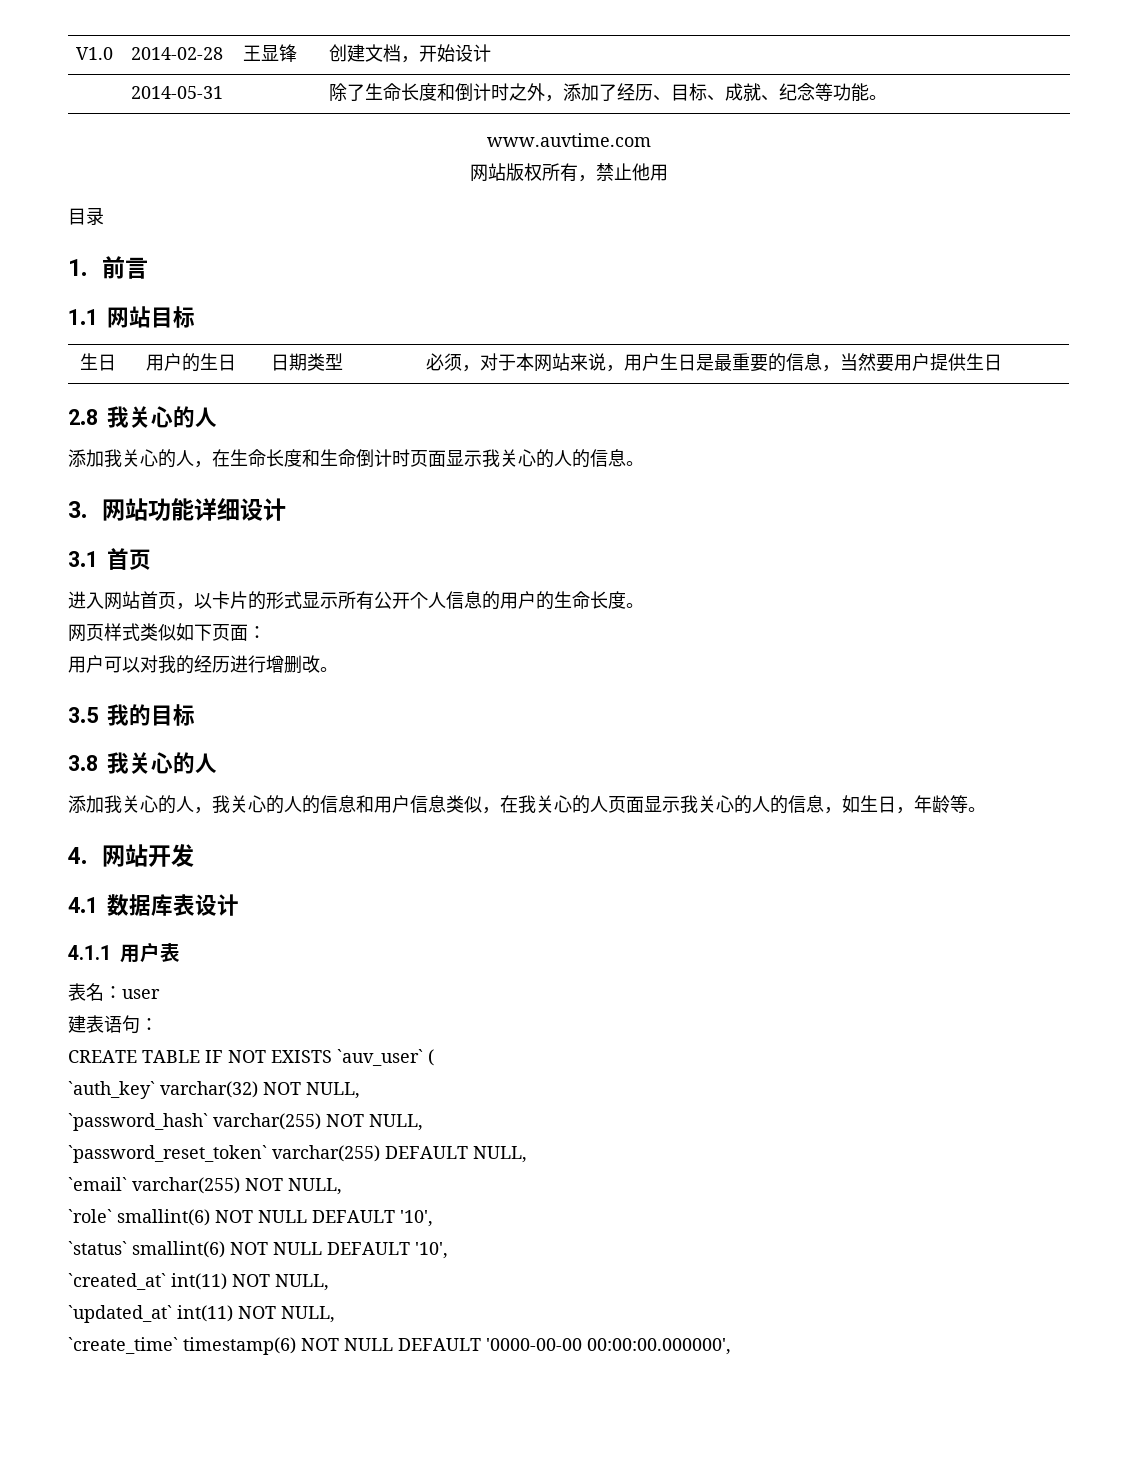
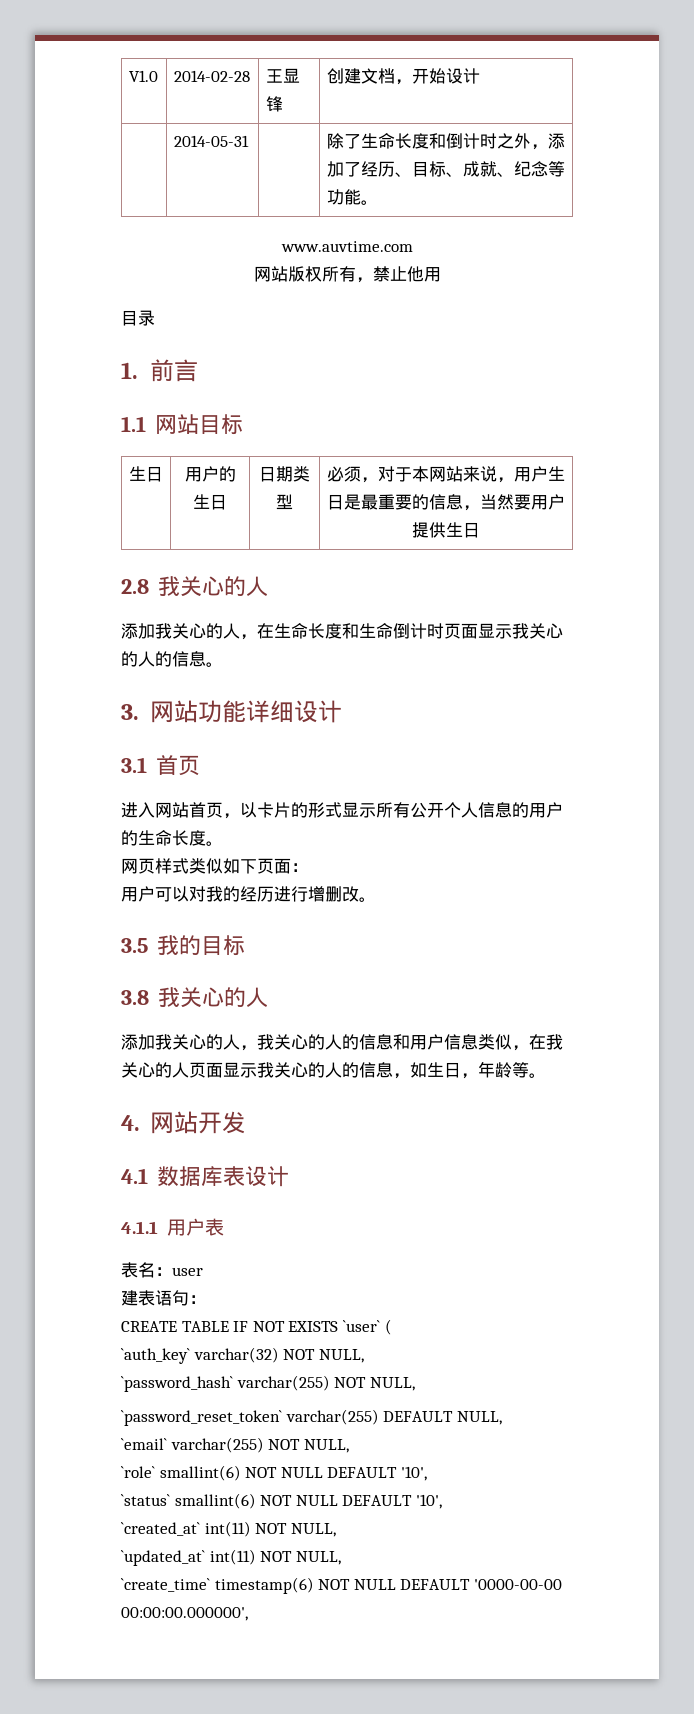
[337,1049,423,1066] `auv_user` -> [342,1320,380,1332] `user`

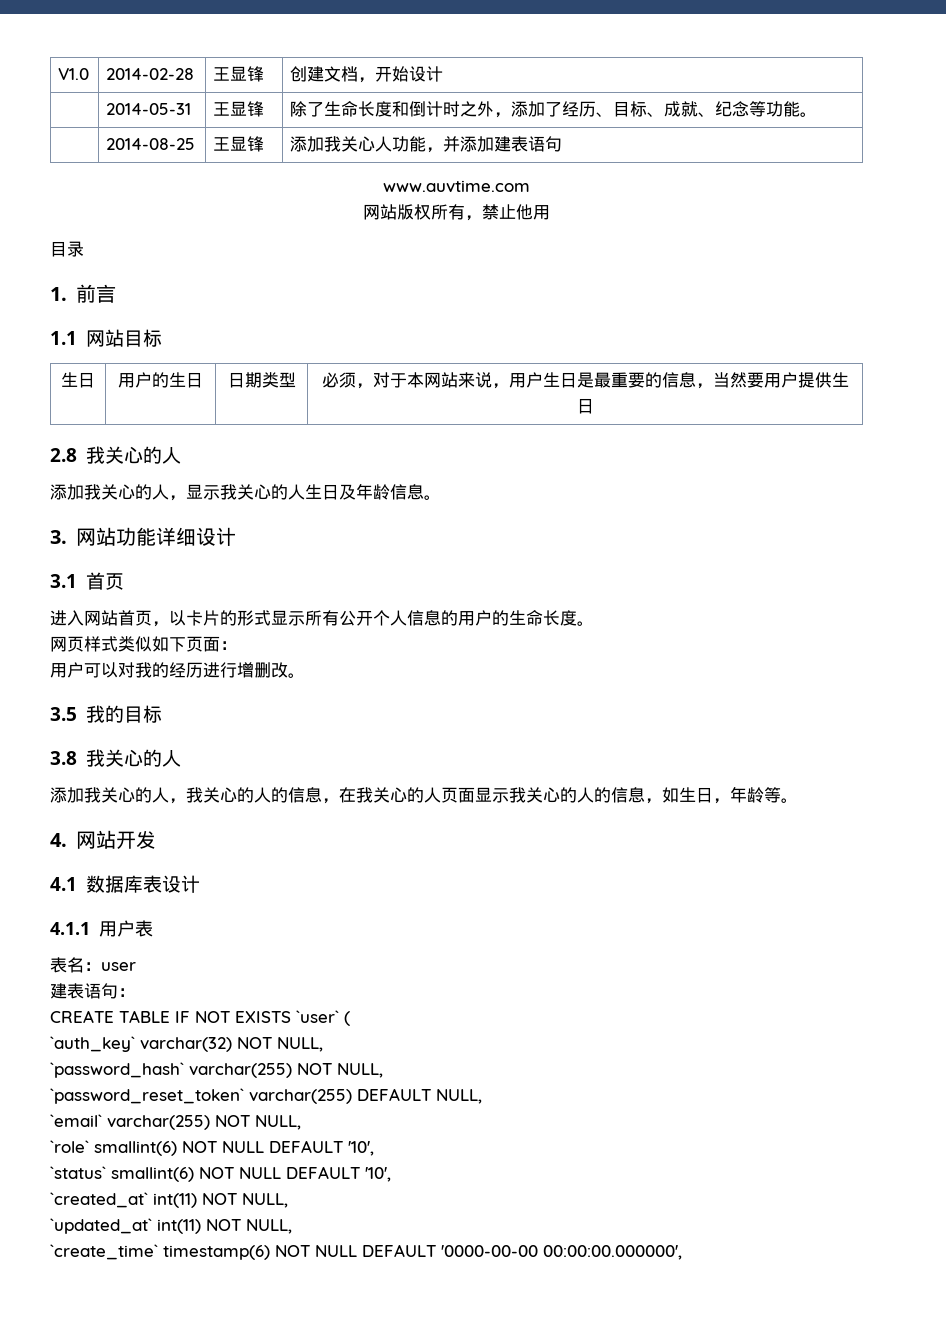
(249, 141) none -> [213,101,265,117] 王显锋
(378, 202) none -> [106,138,196,150] [213,136,265,152] [290,136,563,153] // | 2014-08-25 | 王显锋 | 添加我关心人功能，并添加建表语句
[257,623,563,639] [121,651,172,667] 在生命长度和生命倒计时页面显示我关心的人的 -> [186,483,390,500] 显示我关心的人生日及年龄
[393,1034,512,1050] 和用户信息类似 -> (322, 795) none

